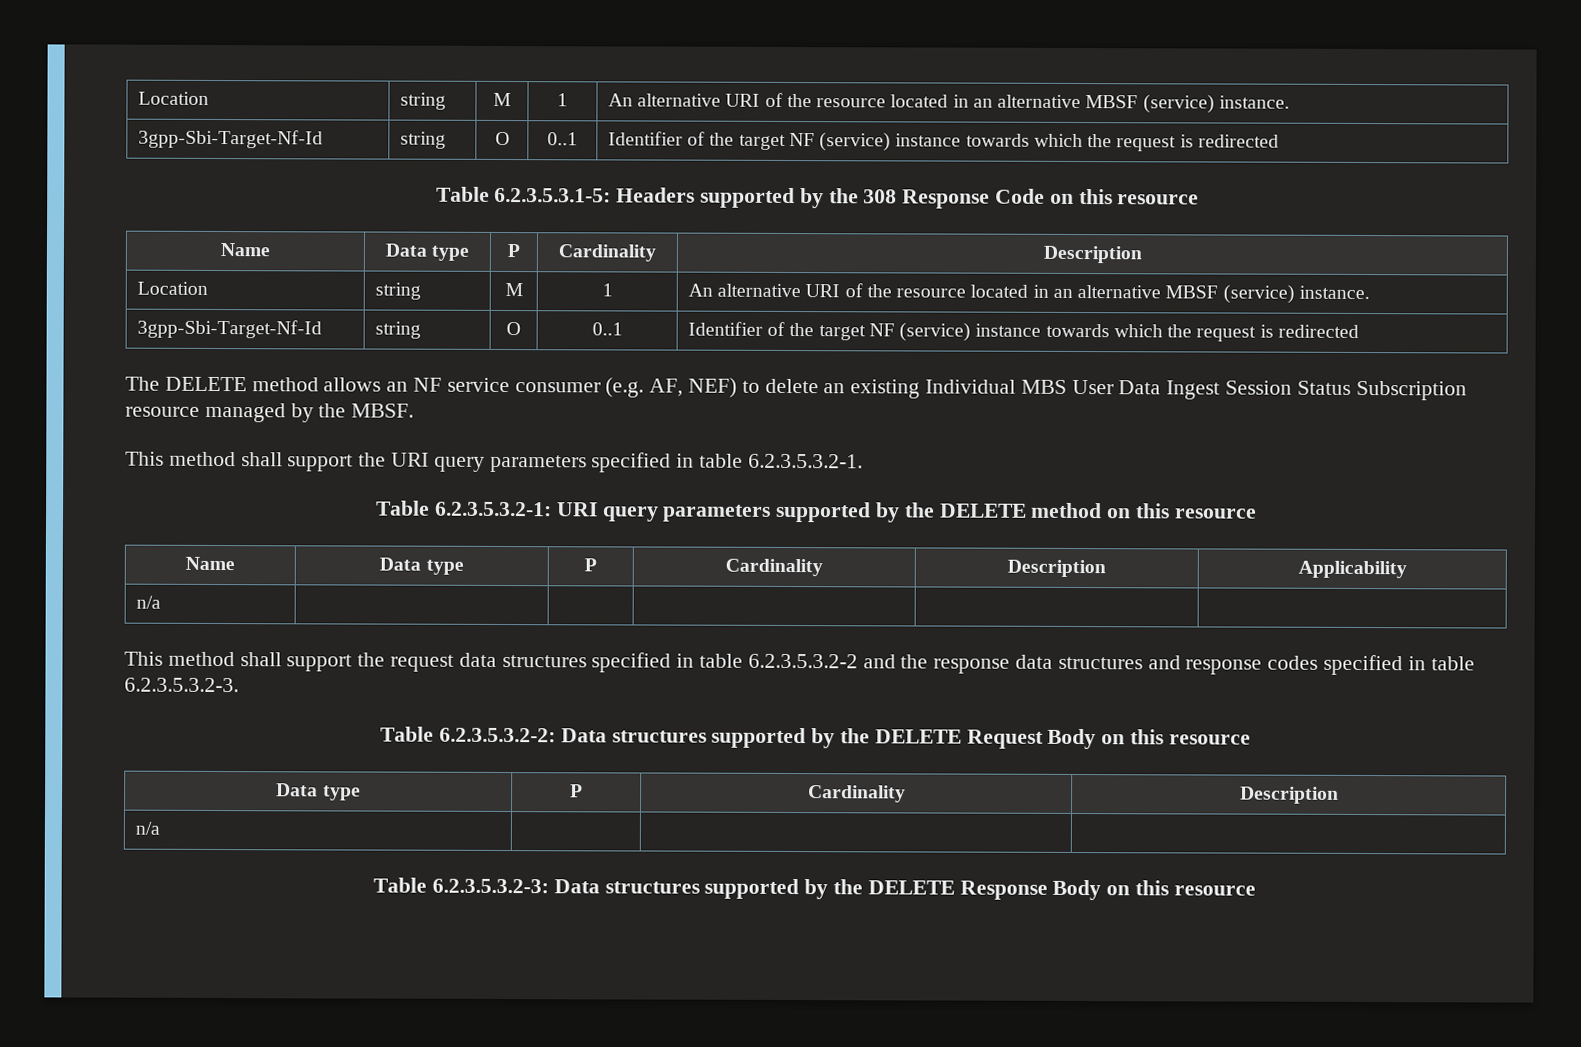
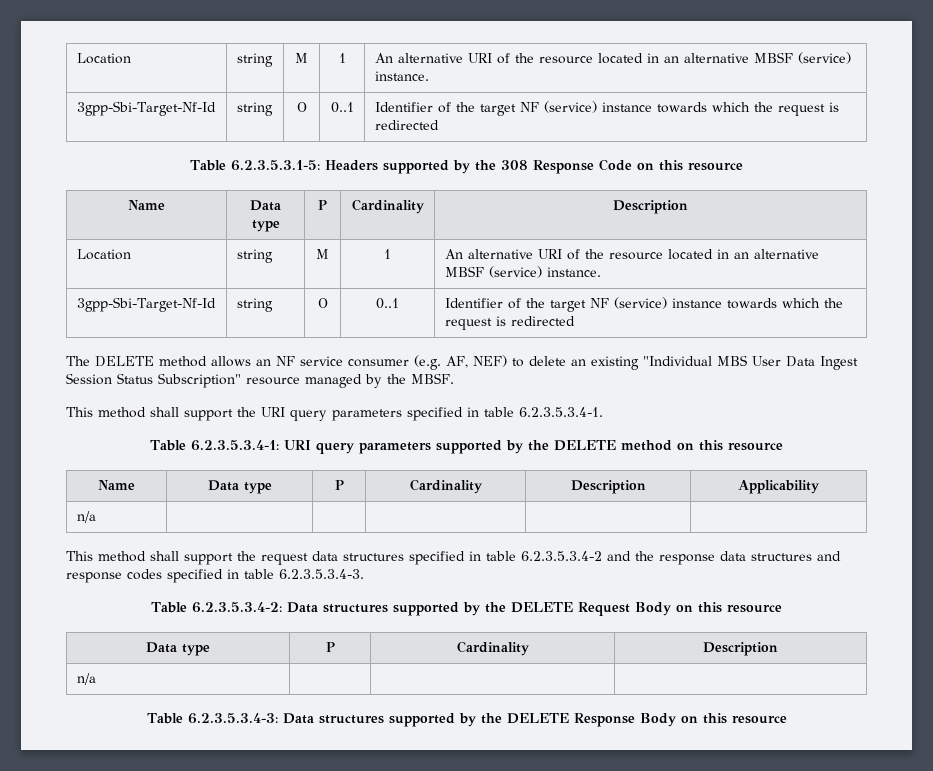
[925,379,1017,394] Individual -> [642,356,712,366] "Individual
[1355,380,1467,401] Subscription -> [158,373,241,388] Subscription"
[747,453,863,469] [376,500,552,517] 6.2.3.5.3.2-1. // Table 6.2.3.5.3.2-1: -> [519,407,603,417] [150,440,279,451] 6.2.3.5.3.4-1. // Table 6.2.3.5.3.4-1:
[747,653,858,669] 6.2.3.5.3.2-2 -> [521,551,602,561] 6.2.3.5.3.4-2
[124,677,239,693] [380,726,556,743] 6.2.3.5.3.2-3. // Table 6.2.3.5.3.2-2: -> [279,569,364,579] [151,602,282,613] 6.2.3.5.3.4-3. // Table 6.2.3.5.3.4-2:
[431,878,549,894] 6.2.3.5.3.2-3: -> [187,713,278,724] 6.2.3.5.3.4-3:

